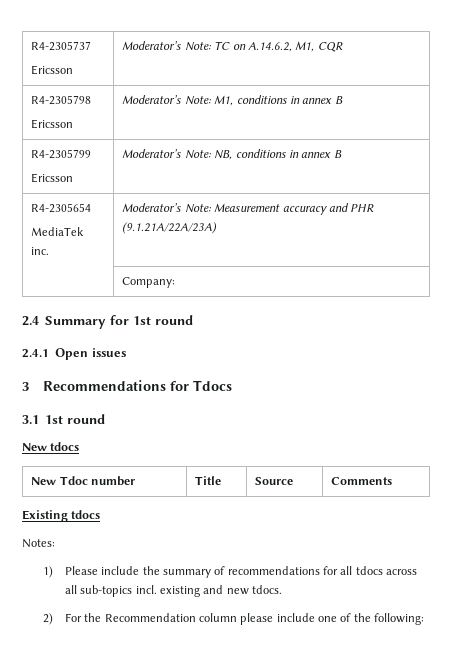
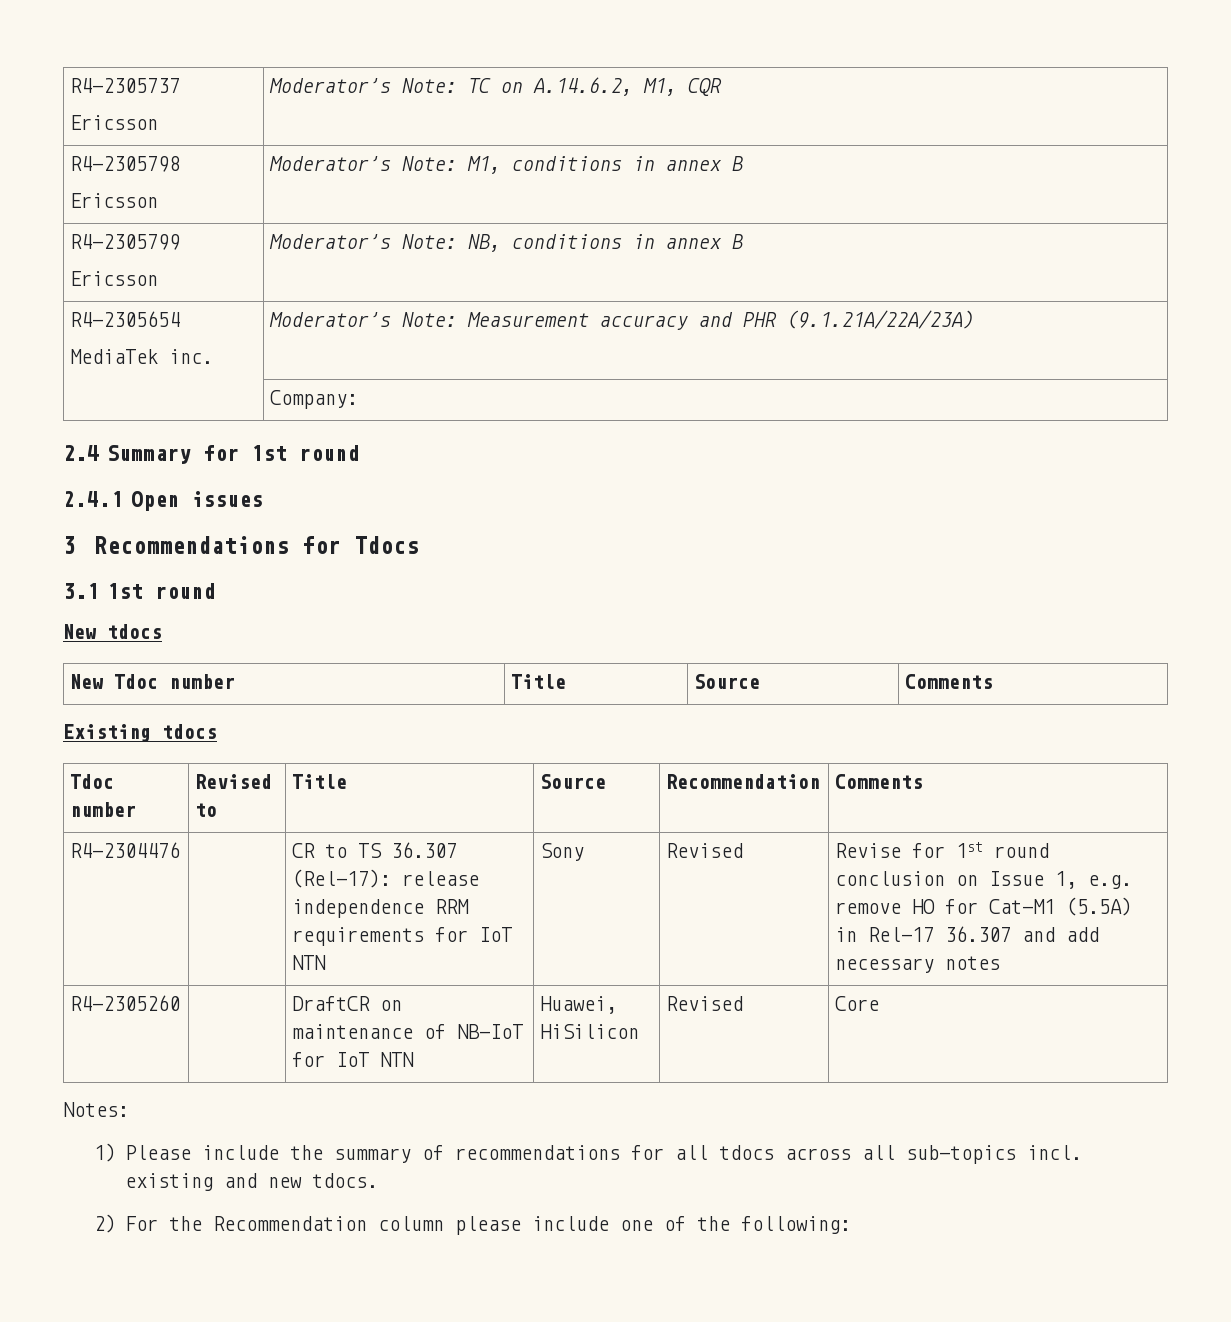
(101, 514) none -> [69,774,114,789] [69,802,136,817] [194,774,272,789] [194,803,217,817] [291,774,347,789] [539,774,606,789] [665,774,820,789] [834,774,923,789] [69,842,180,858] [291,842,457,858] [291,869,479,888] [291,899,469,918] [291,927,512,946] [291,955,326,970] [539,843,584,861] [665,843,743,858] [834,842,1049,858] [834,871,1132,889] [834,897,1132,916] [834,926,1099,942] [834,956,1000,973] [69,995,180,1011] [291,996,402,1011] [291,1024,523,1039] [291,1052,414,1067] [539,996,617,1014] [539,1024,639,1039] [665,996,743,1011] [834,996,879,1011] // Tdoc number | Revised to | Title | Source | Recommendation | Comments // R4-2304476 | | CR to TS 36.307 (Rel-17): release independence RRM requirements for IoT NTN | Sony | Revised | Revise for 1st round conclusion on Issue 1, e.g. remove HO for Cat-M1 (5.5A) in Rel-17 36.307 and add necessary notes // R4-2305260 | | DraftCR on maintenance of NB-IoT for IoT NTN | Huawei, HiSilicon | Revised | Core

